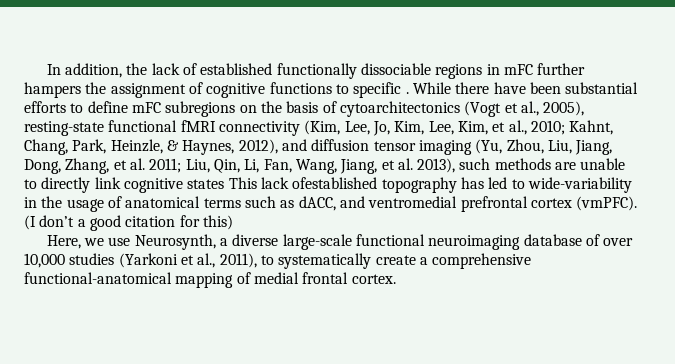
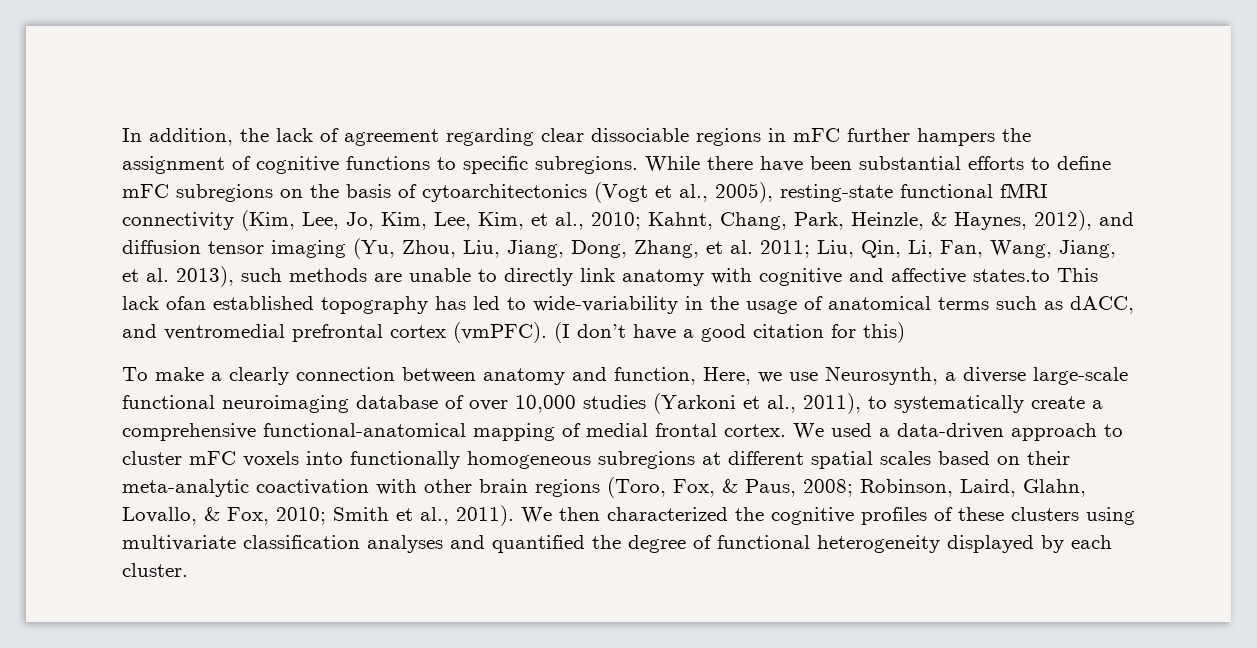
[200,63,357,79] established functionally -> [344,128,584,146] agreement regarding clear
[405,92,409,94] . -> [535,156,638,174] subregions.
[123,177,378,193] cognitive states This lack ofestablished -> [622,268,1098,286] [122,296,314,310] anatomy with cognitive and affective states.to This lack ofan established
(75, 221) none -> [633,324,676,340] have
(233, 222) none -> [122,367,696,385] To make a clearly connection between anatomy and function,
(396, 279) none -> [793,423,1123,441] [122,451,1070,469] [122,477,1086,498] [122,505,1135,526] [122,535,1112,553] [122,563,188,577] We used a data-driven approach to cluster mFC voxels into functionally homogeneous subregions at different spatial scales based on their meta-analytic coactivation with other brain regions (Toro, Fox, & Paus, 2008; Robinson, Laird, Glahn, Lovallo, & Fox, 2010; Smith et al., 2011). We then characterized the cognitive profiles of these clusters using multivariate classification analyses and quantified the degree of functional heterogeneity displayed by each cluster.

